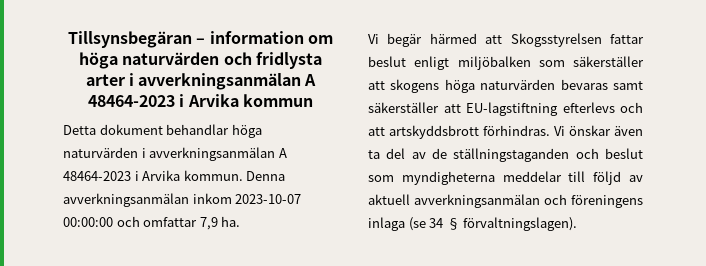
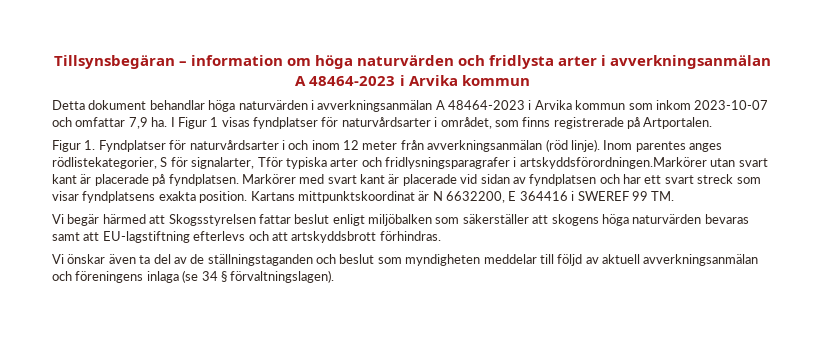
[183,170,286,181] [63,193,189,207] kommun. Denna avverkningsanmälan -> [575,100,653,110] kommun som
[63,217,113,227] 00:00:00 -> (769, 105) none
(241, 221) none -> [170,117,713,129] [52,139,722,152] [52,157,768,169] [52,174,761,186] [52,191,675,203] I Figur 1 visas fyndplatser för naturvårdsarter i området, som finns registrerade på Artportalen. // Figur 1. Fyndplatser för naturvårdsarter i och inom 12 meter från avverkningsanmälan (röd linje). Inom parentes anges rödlistekategorier, S för signalarter, Tför typiska arter och fridlysningsparagrafer i artskyddsförordningen.Markörer utan svart kant är placerade på fyndplatsen. Markörer med svart kant är placerade vid sidan av fyndplatsen och har ett svart streck som visar fyndplatsens exakta position. Kartans mittpunktskoordinat är N 6632200, E 364416 i SWEREF 99 TM.
[368,102,439,113] säkerställer -> (80, 236) none
(550, 130) none -> (441, 236) //
[401,171,495,185] myndigheterna -> [405,254,481,266] myndigheten

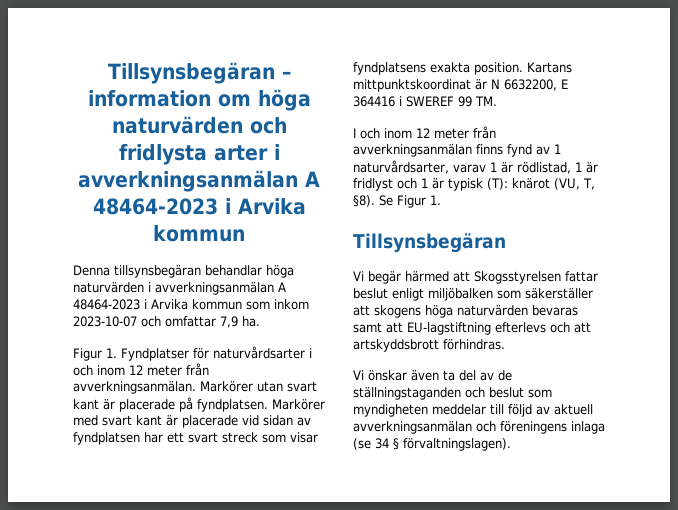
[52,100,147,110] Detta dokument -> [73,265,201,278] Denna tillsynsbegäran
[170,117,713,129] I Figur 1 visas fyndplatser för naturvårdsarter i området, som finns registrerade på Artportalen. -> (260, 321) none
[427,139,722,152] [52,157,707,169] avverkningsanmälan (röd linje). Inom parentes anges rödlistekategorier, S för signalarter, Tför typiska arter och fridlysningsparagrafer i artskyddsförordningen.Markörer -> [73,381,253,394] avverkningsanmälan. Markörer
[599,174,620,184] och -> (140, 438) none
(675, 196) none -> [353,126,496,139] [353,144,561,157] [353,160,598,174] [353,178,595,191] [353,195,441,208] [353,233,506,253] // I och inom 12 meter från avverkningsanmälan finns fynd av 1 naturvårdsarter, varav 1 är rödlistad, 1 är fridlyst och 1 är typisk (T): knärot (VU, T, §8). Se Figur 1. // Tillsynsbegäran

